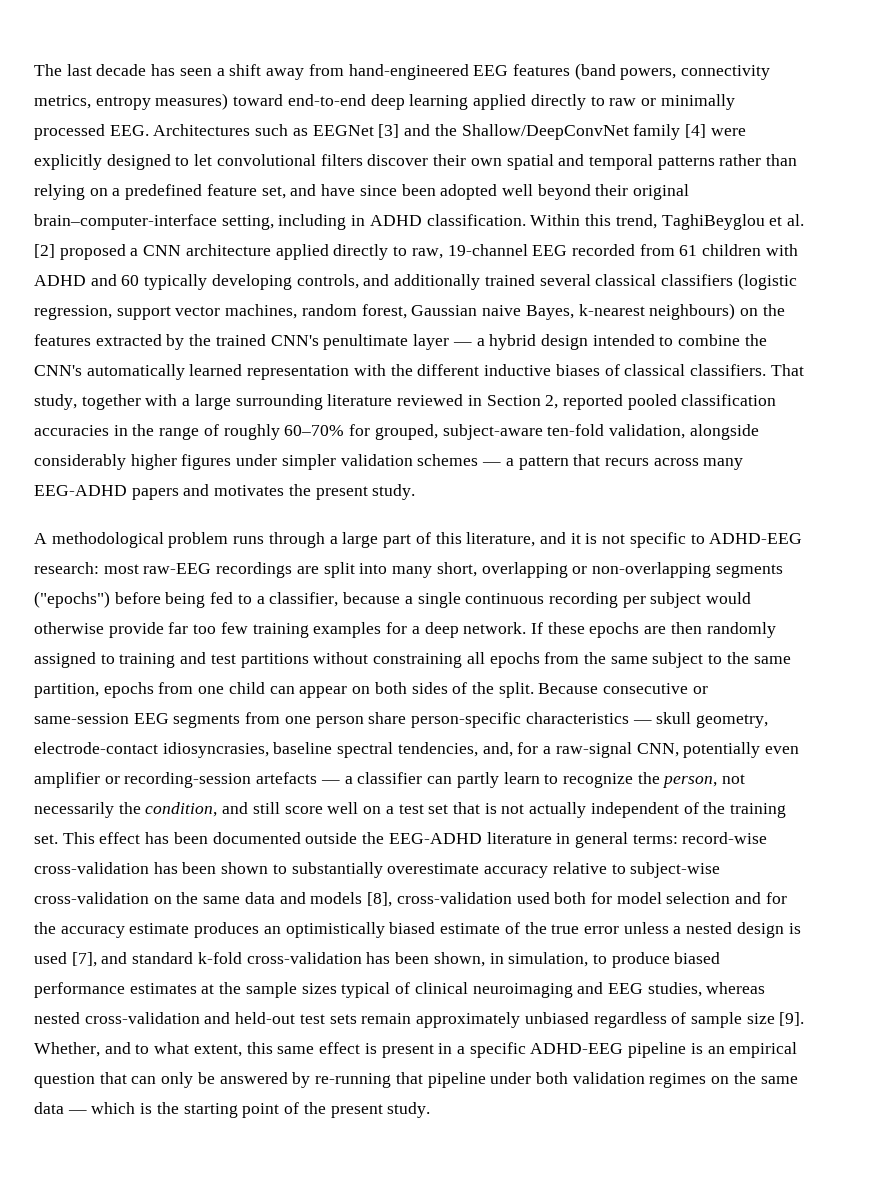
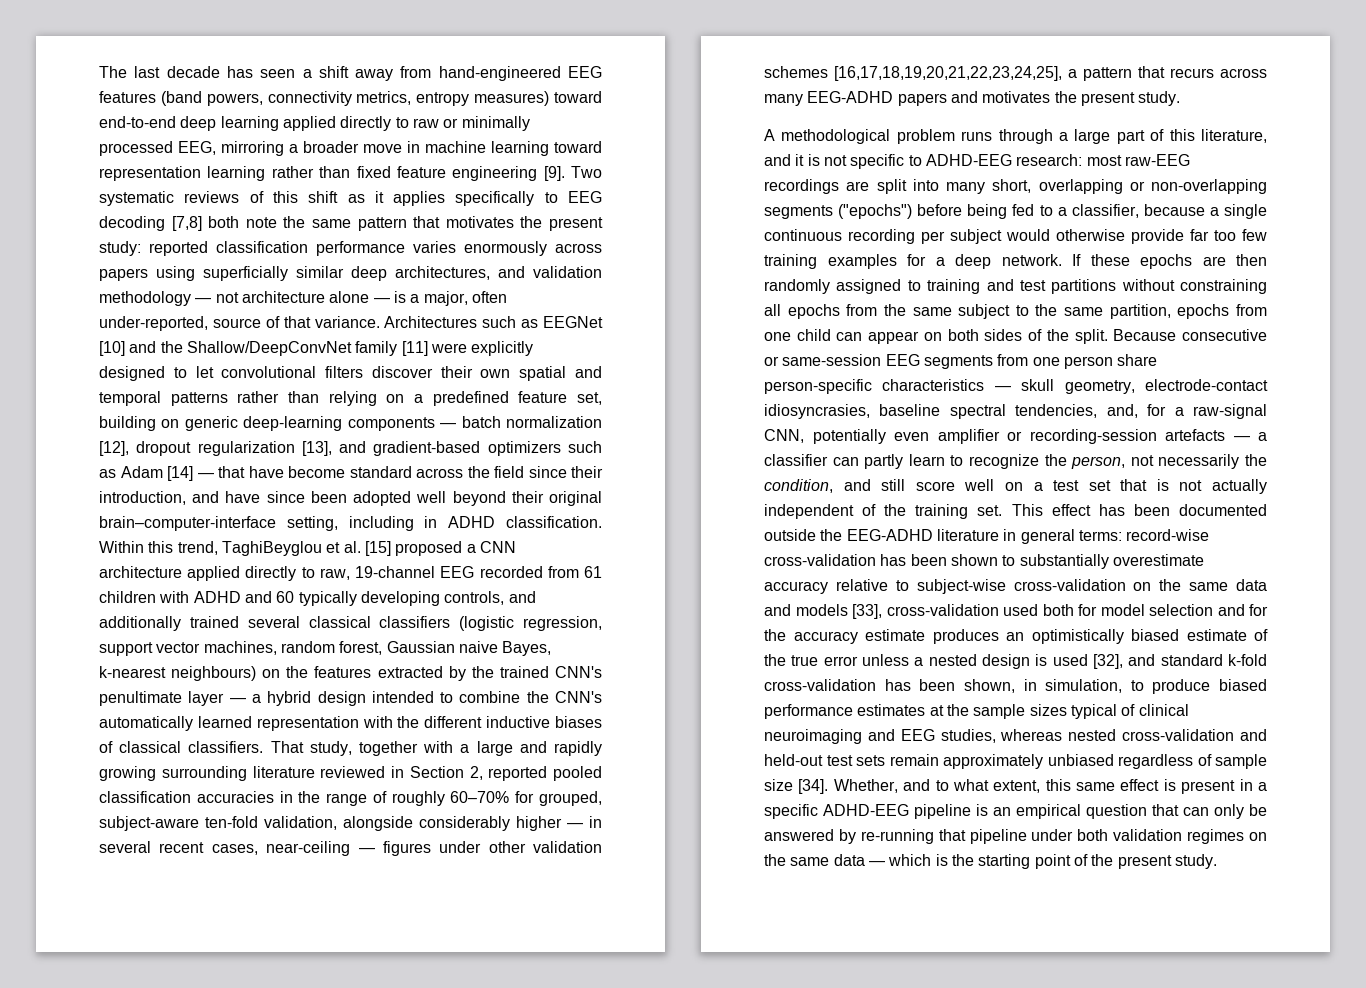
[109,125,149,136] EEG. -> [178,141,602,156] [99,166,602,181] [99,191,603,206] [99,216,603,231] [99,241,602,256] [99,266,602,281] [99,291,507,306] [99,316,380,331] EEG, mirroring a broader move in machine learning toward representation learning rather than fixed feature engineering [9]. Two systematic reviews of this shift as it applies specifically to EEG decoding [7,8] both note the same pattern that motivates the present study: reported classification performance varies enormously across papers using superficially similar deep architectures, and validation methodology — not architecture alone — is a major, often under-reported, source of that variance.
[378,124,400,138] [3] -> [99,341,125,356] [10]
[684,124,706,138] [4] -> [401,341,428,356] [11]
(286, 192) none -> [99,416,602,431] [99,441,602,456] [99,466,603,481] [99,491,186,505] building on generic deep-learning components — batch normalization [12], dropout regularization [13], and gradient-based optimizers such as Adam [14] — that have become standard across the field since their introduction,
[34,244,55,258] [2] -> [364,541,391,556] [15]
(231, 402) none -> [519,741,602,756] [99,766,156,781] and rapidly growing
(177, 462) none -> [567,816,602,828] [99,841,375,856] — in several recent cases, near-ceiling —
[281,454,336,470] simpler -> [488,841,526,853] other
[482,462,502,466] — -> [834,66,1062,81] [16,17,18,19,20,21,22,23,24,25],
[367,892,393,907] [8], -> [852,604,882,619] [33],
[71,952,97,967] [7], -> [1093,654,1123,669] [32],
[779,1012,805,1026] [9]. -> [798,779,829,794] [34].

